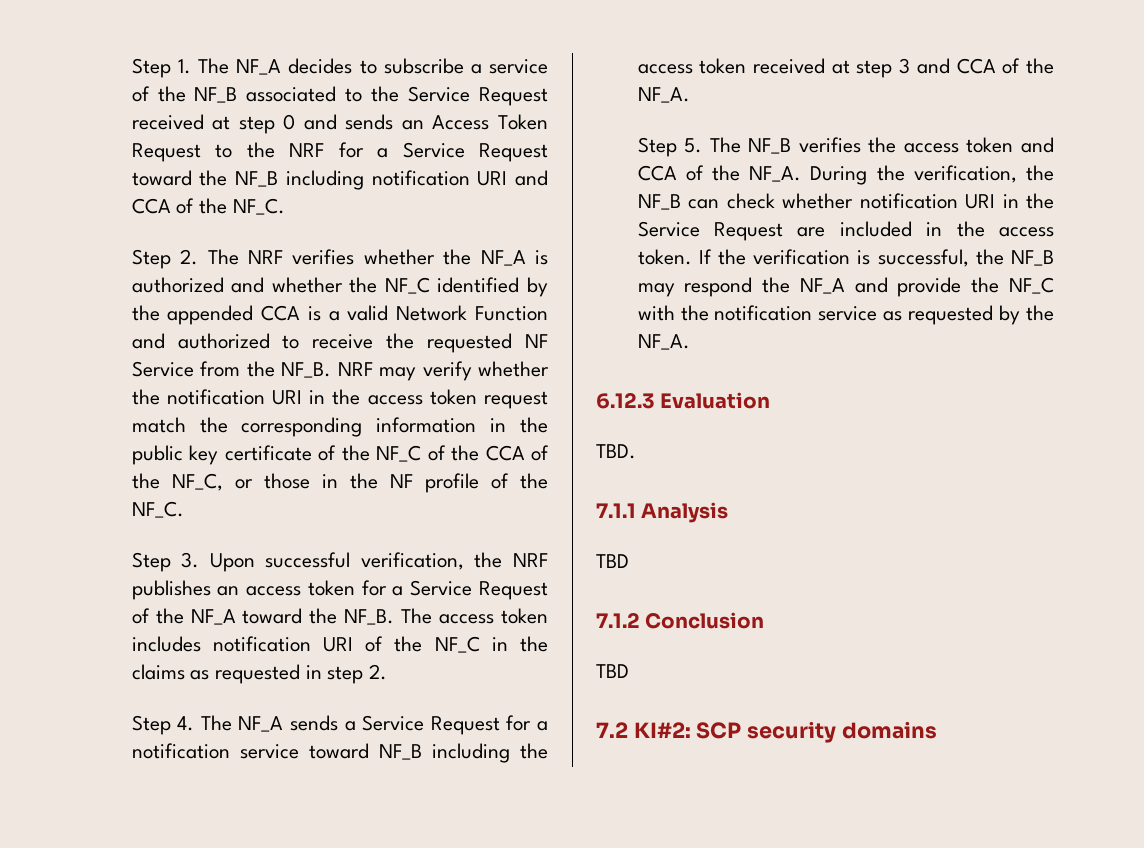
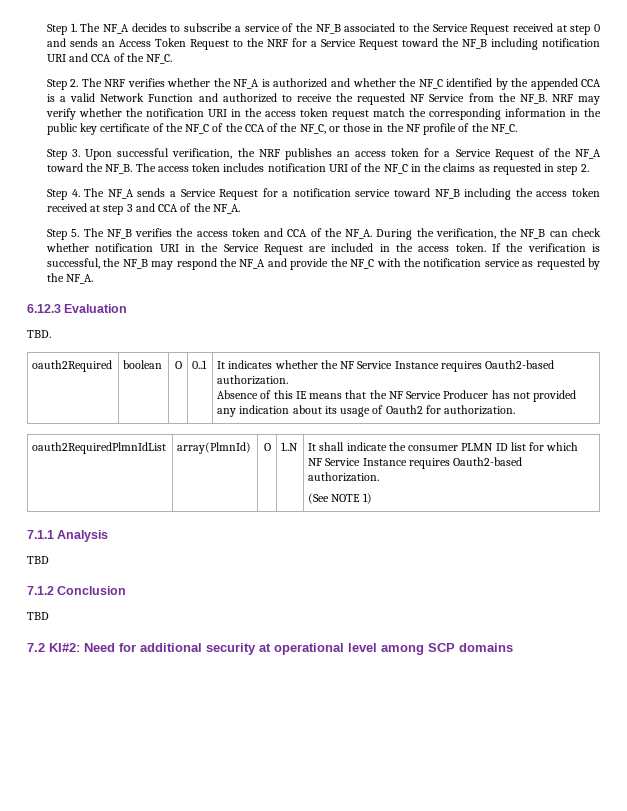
(636, 451) none -> [32,360,113,372] [123,360,163,369] [174,361,182,369] [192,360,208,369] [217,360,555,372] [217,375,289,385] [217,390,577,402] [217,405,516,417] [32,442,167,454] [177,442,252,454] [263,443,271,451] [281,442,299,451] [308,442,579,451] [308,457,523,469] [308,472,380,482] [308,493,372,504] // oauth2Required | boolean | O | 0..1 | It indicates whether the NF Service Instance requires Oauth2-based authorization. // Absence of this IE means that the NF Service Producer has not provided any indication about its usage of Oauth2 for authorization. // oauth2RequiredPlmnIdList | array(PlmnId) | O | 1..N | It shall indicate the consumer PLMN ID list for which NF Service Instance requires Oauth2-based authorization. // (See NOTE 1)
[696,721,837,743] SCP security -> [84,643,455,655] Need for additional security at operational level among SCP

